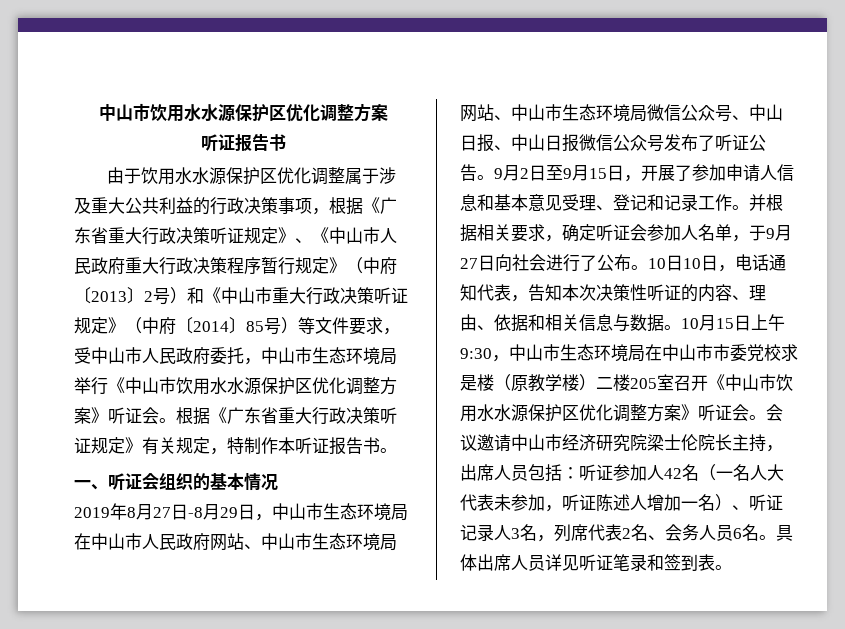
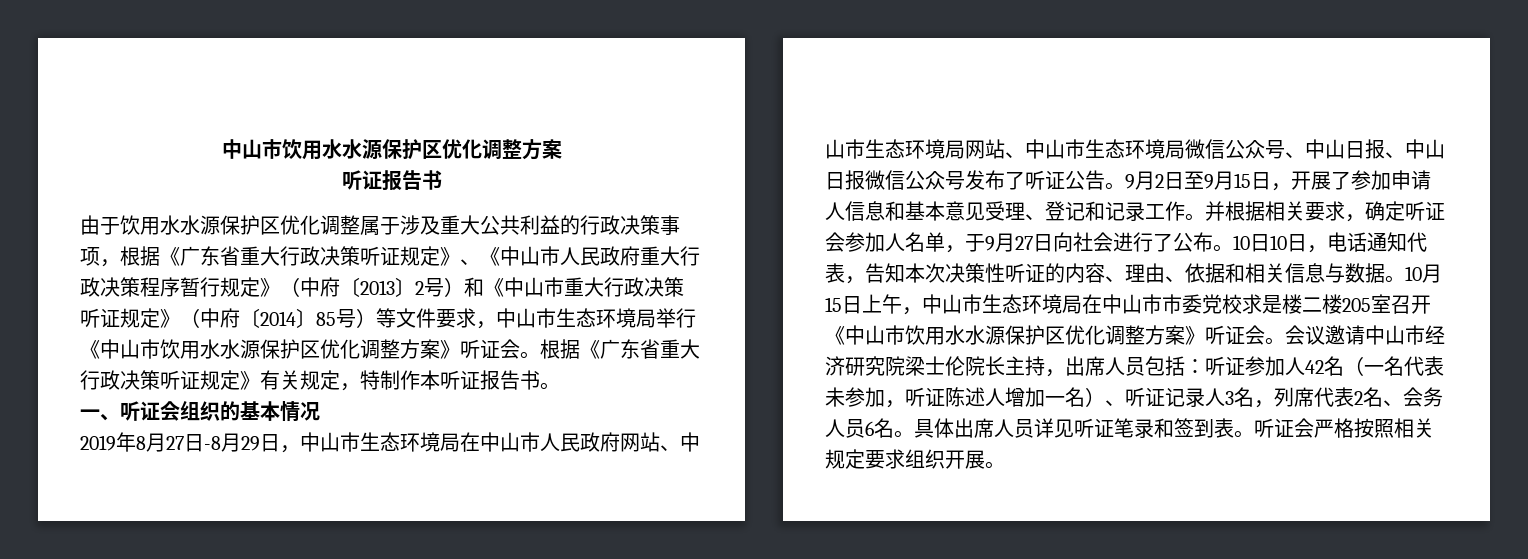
[74,347,261,365] 受中山市人民政府委托， -> (496, 325) none
[460,348,492,359] 9:30 -> (902, 304) none
[494,374,596,392] （原教学楼） -> (1302, 304) none
[750,464,784,481] 人大 -> (1404, 366) none
(732, 567) none -> [1254,418,1434,438] [825,449,1005,469] 听证会严格按照相关规定要求组织开展。

